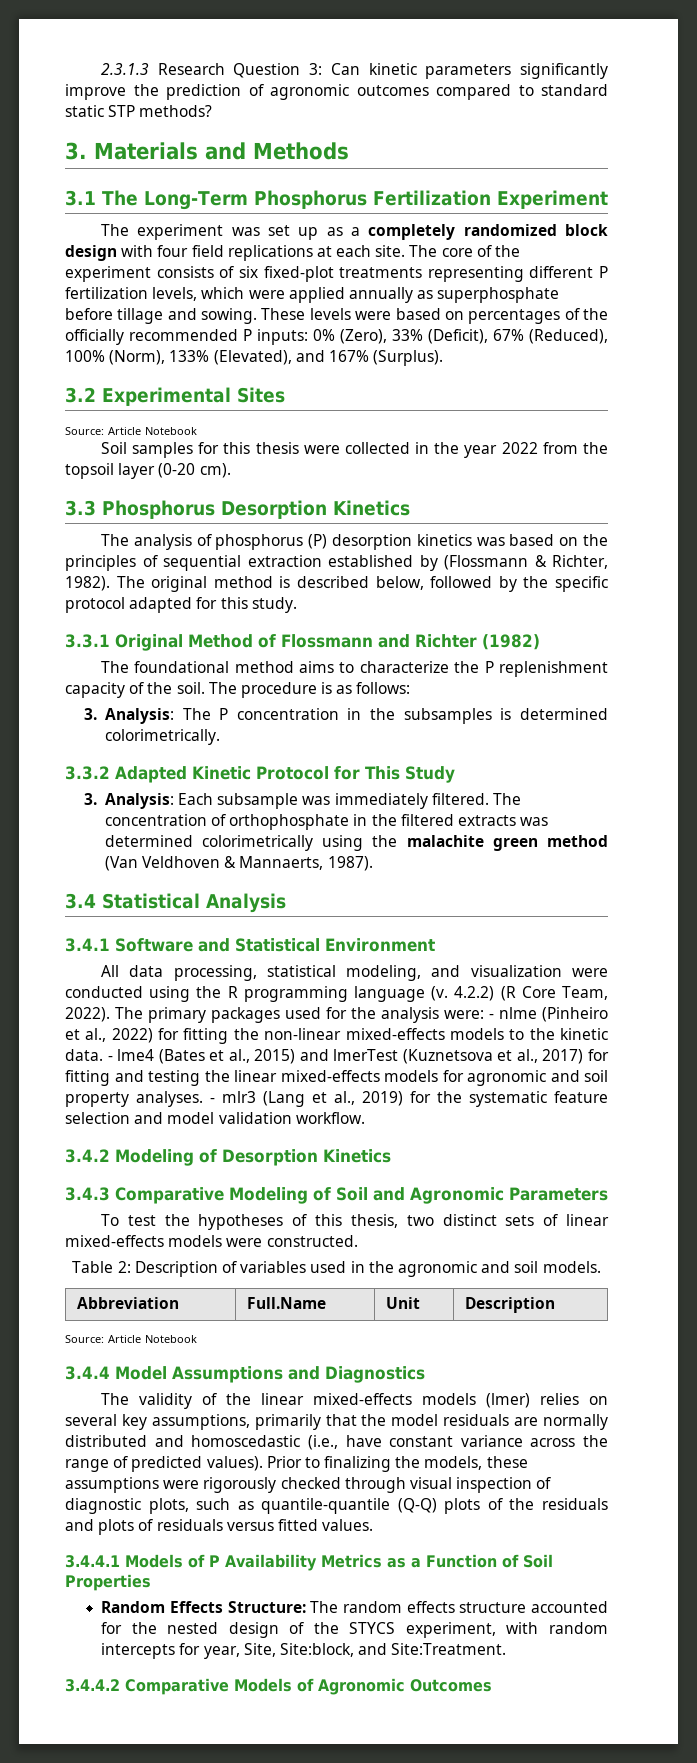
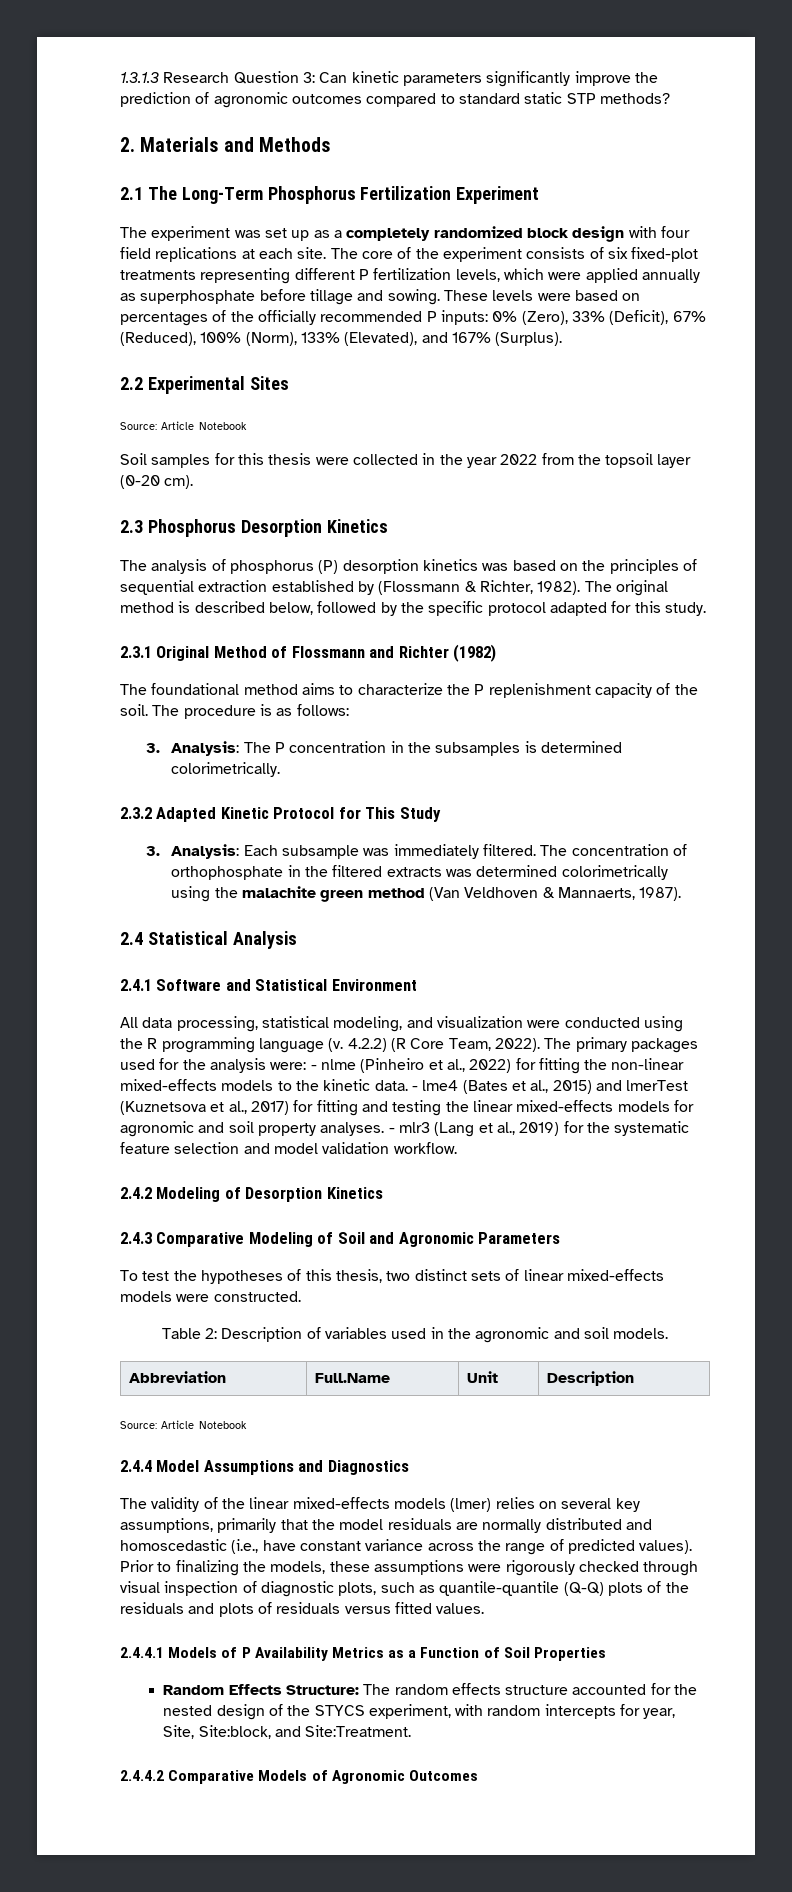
[100,63,149,75] 2.3.1.3 -> [120,72,159,83] 1.3.1.3
[65,142,87,160] 3. -> [120,137,135,152] 2.
[65,190,96,206] 3.1 -> [120,187,143,200] 2.1
[65,387,96,403] 3.2 -> [120,377,143,390] 2.2
[65,500,96,516] 3.3 -> [120,520,143,533] 2.3
[65,634,110,648] 3.3.1 -> [120,646,152,658] 2.3.1
[65,766,110,780] 3.3.2 -> [120,807,152,819] 2.3.2
[65,893,96,909] 3.4 -> [120,932,143,945] 2.4
[65,938,110,952] 3.4.1 -> [120,979,152,991] 2.4.1
[65,1149,110,1163] 3.4.2 -> [120,1187,152,1199] 2.4.2
[65,1187,110,1201] 3.4.3 -> [120,1232,152,1244] 2.4.3
[65,1366,110,1380] 3.4.4 -> [120,1460,152,1472] 2.4.4
[65,1555,120,1568] 3.4.4.1 -> [120,1647,164,1658] 2.4.4.1
[65,1679,120,1692] 3.4.4.2 -> [120,1770,164,1781] 2.4.4.2

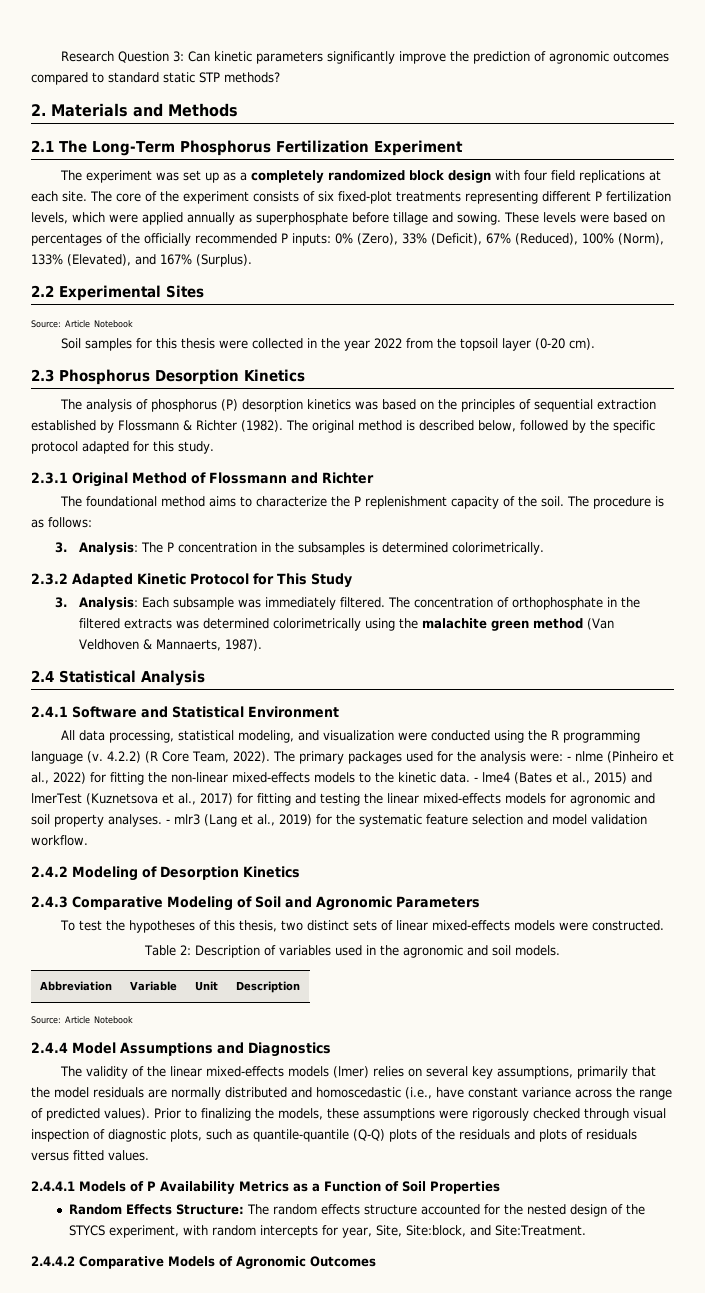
[120,72,159,83] 1.3.1.3 -> (60, 56) none
[378,580,581,595] (Flossmann & Richter, 1982). -> [118,420,283,432] Flossmann & Richter (1982).
[453,644,497,662] (1982) -> (374, 478) none
[314,1373,390,1383] Full.Name -> [129,981,177,991] Variable

